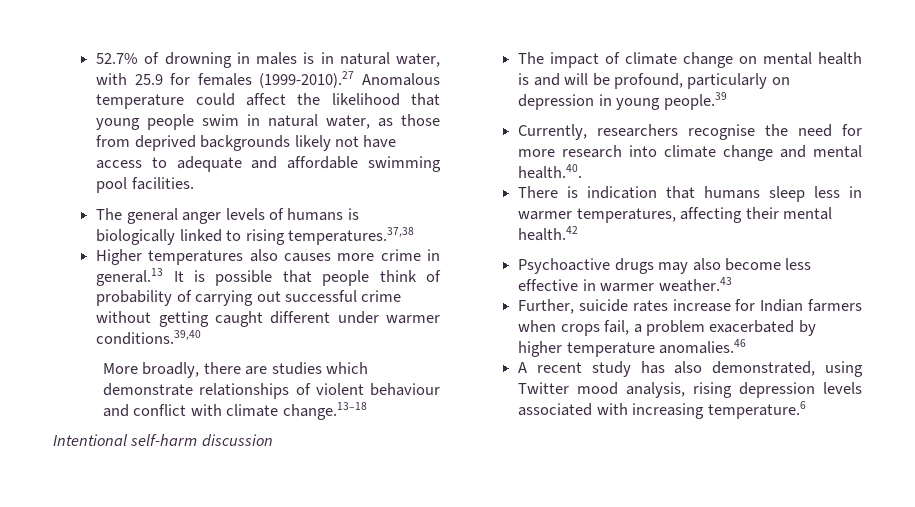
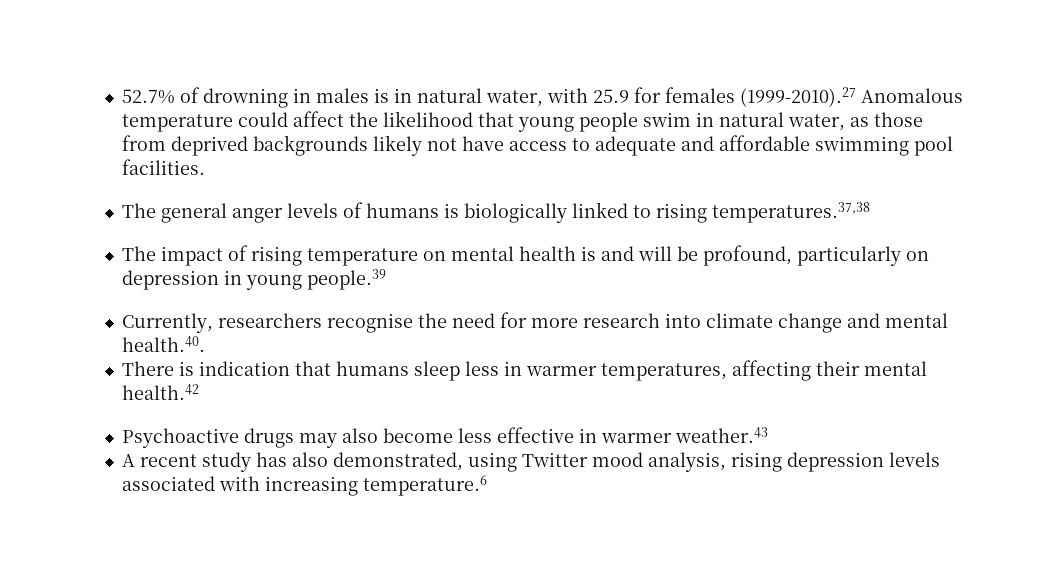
[96,249,440,265] [96,268,441,286] [96,290,402,306] [96,311,440,327] [96,330,202,345] [102,362,369,378] [102,383,440,399] [102,402,367,420] [53,434,273,447] // Higher temperatures also causes more crime in general.13 It is possible that people think of probability of carrying out successful crime without getting caught different under warmer conditions.39,40 // More broadly, there are studies which demonstrate relationships of violent behaviour and conflict with climate change.13–18 // Intentional self-harm discussion -> (871, 212) none
[625,52,734,68] climate change -> [251,246,419,266] rising temperature
[518,299,862,314] [518,320,816,336] [518,339,747,357] // Further, suicide rates increase for Indian farmers when crops fail, a problem exacerbated by higher temperature anomalies.46 -> (769, 435) none

